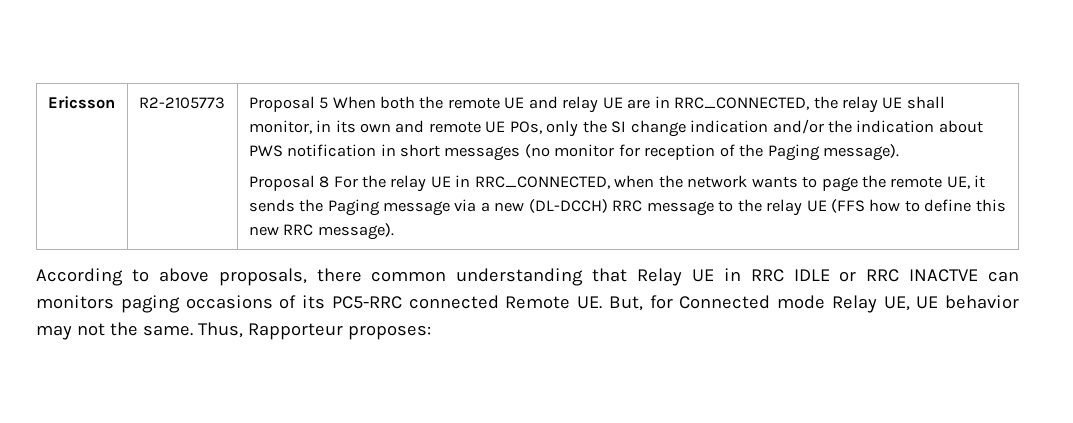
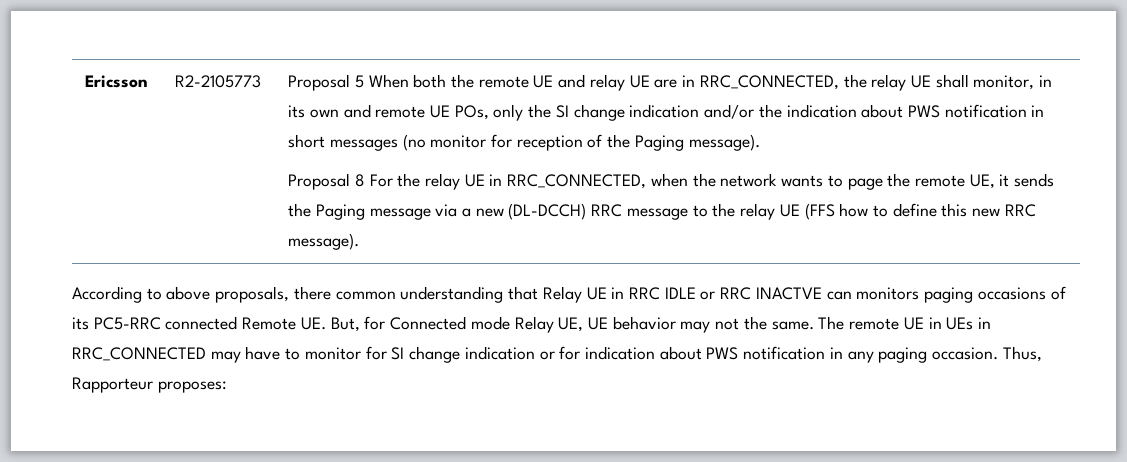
(193, 330) none -> [818,316,991,330] [72,346,999,363] The remote UE in UEs in RRC_CONNECTED may have to monitor for SI change indication or for indication about PWS notification in any paging occasion.

